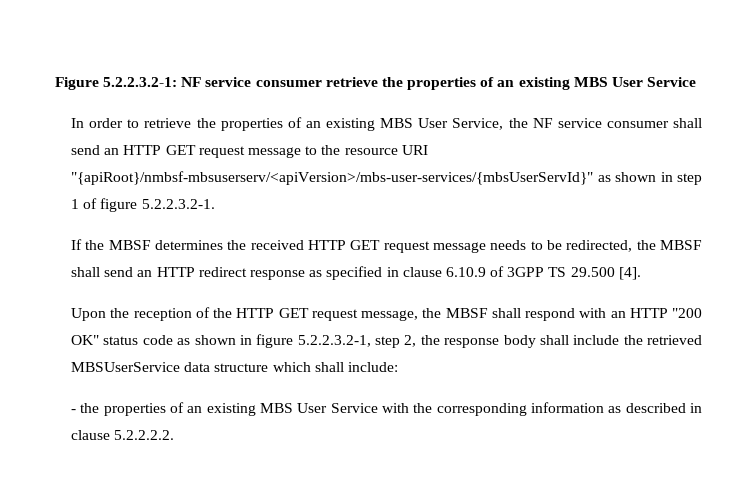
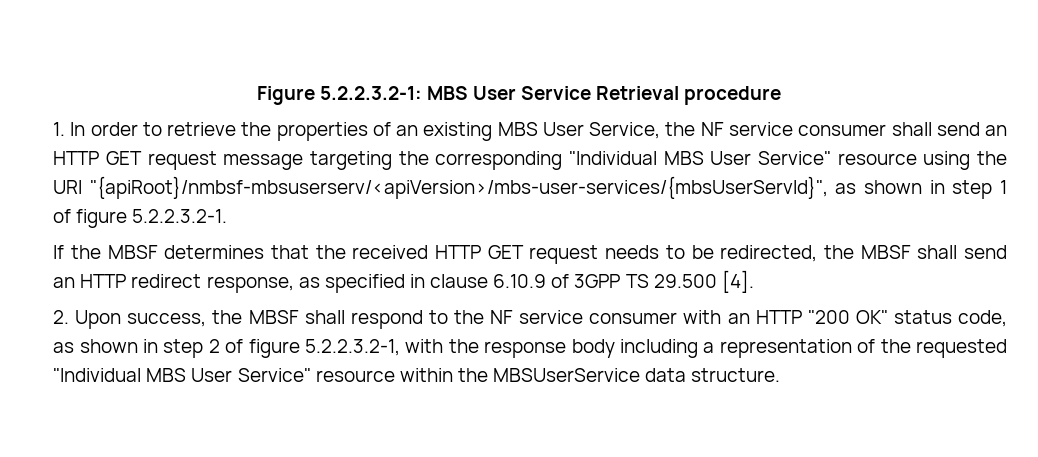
[181,77,697,90] NF service consumer retrieve the properties of an existing MBS User Service // -> [426,86,782,105] [53,122,66,136] MBS User Service Retrieval procedure // 1.
[305,145,428,155] [71,171,594,185] to the resource URI "{apiRoot}/nmbsf-mbsuserserv/<apiVersion>/mbs-user-services/{mbsUserServId}" -> [309,151,1008,170] [53,176,828,199] targeting the corresponding "Individual MBS User Service" resource using the URI "{apiRoot}/nmbsf-mbsuserserv/<apiVersion>/mbs-user-services/{mbsUserServId}",
(224, 245) none -> [270,245,309,259] that
[433,242,487,253] message -> (599, 254) none
[249,270,305,280] response -> [206,276,294,293] response,
[71,307,576,321] Upon the reception of the HTTP GET request message, the MBSF shall respond -> [53,310,678,329] 2. Upon success, the MBSF shall respond to the NF service consumer
[142,334,702,348] [71,362,398,372] [71,402,702,416] [71,430,175,440] code as shown in figure 5.2.2.3.2-1, step 2, the response body shall include the retrieved MBSUserService data structure which shall include: // - the properties of an existing MBS User Service with the corresponding information as described in clause 5.2.2.2.2. -> [957,310,1007,327] [53,339,1007,358] [53,368,781,382] code, as shown in step 2 of figure 5.2.2.3.2-1, with the response body including a representation of the requested "Individual MBS User Service" resource within the MBSUserService data structure.

